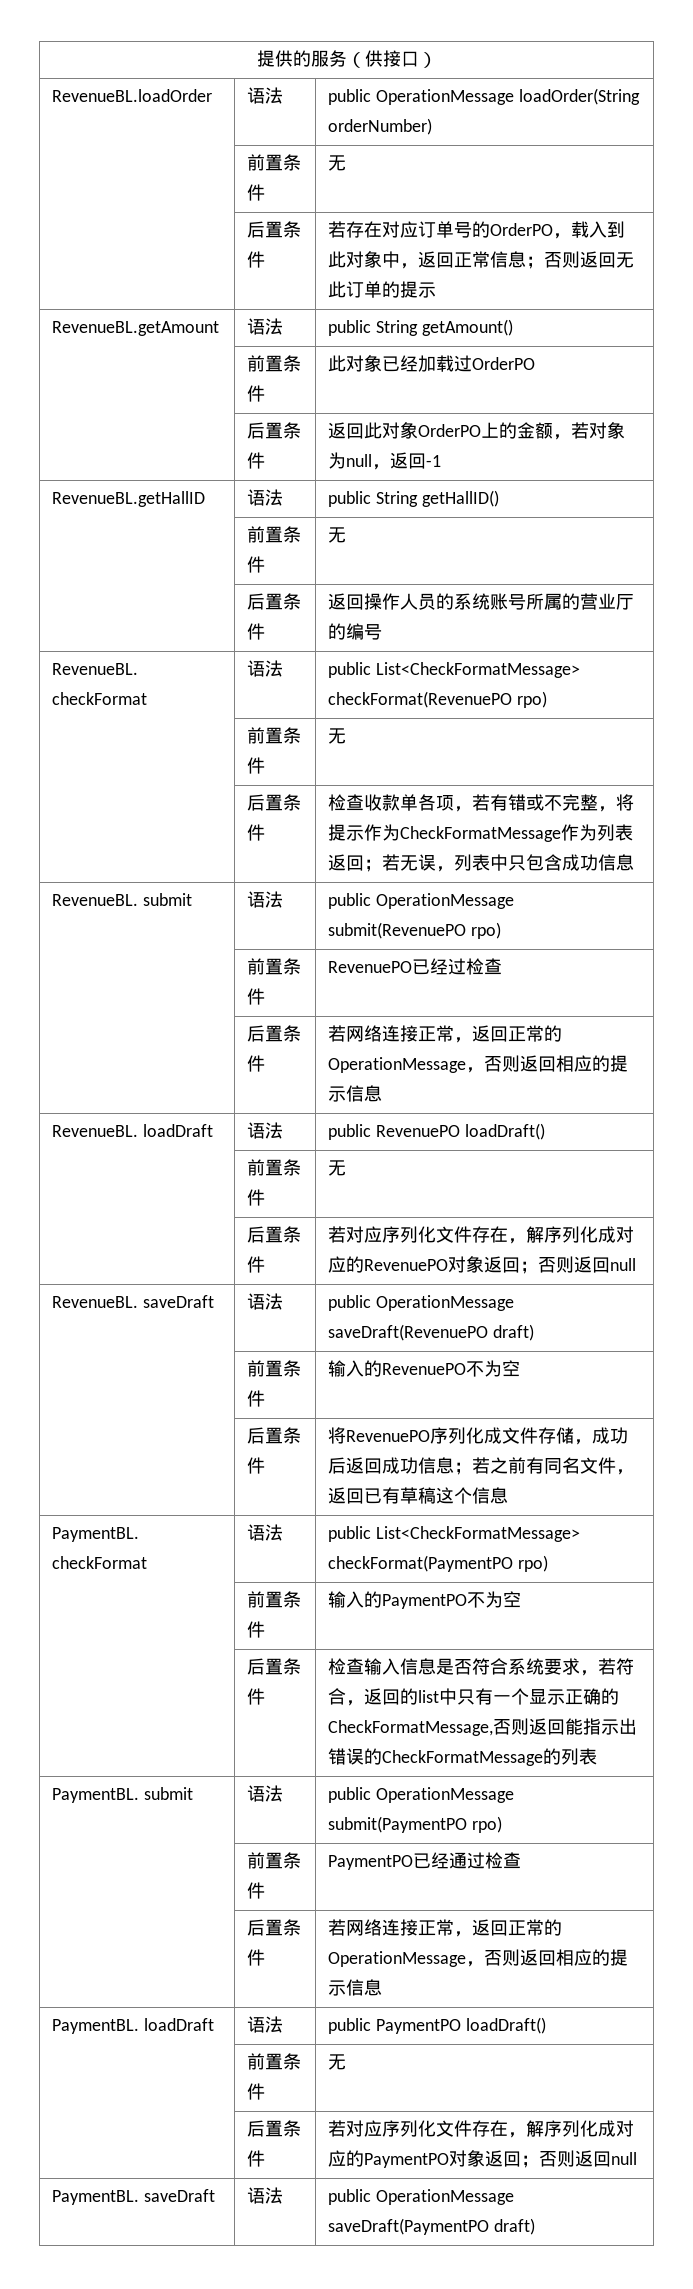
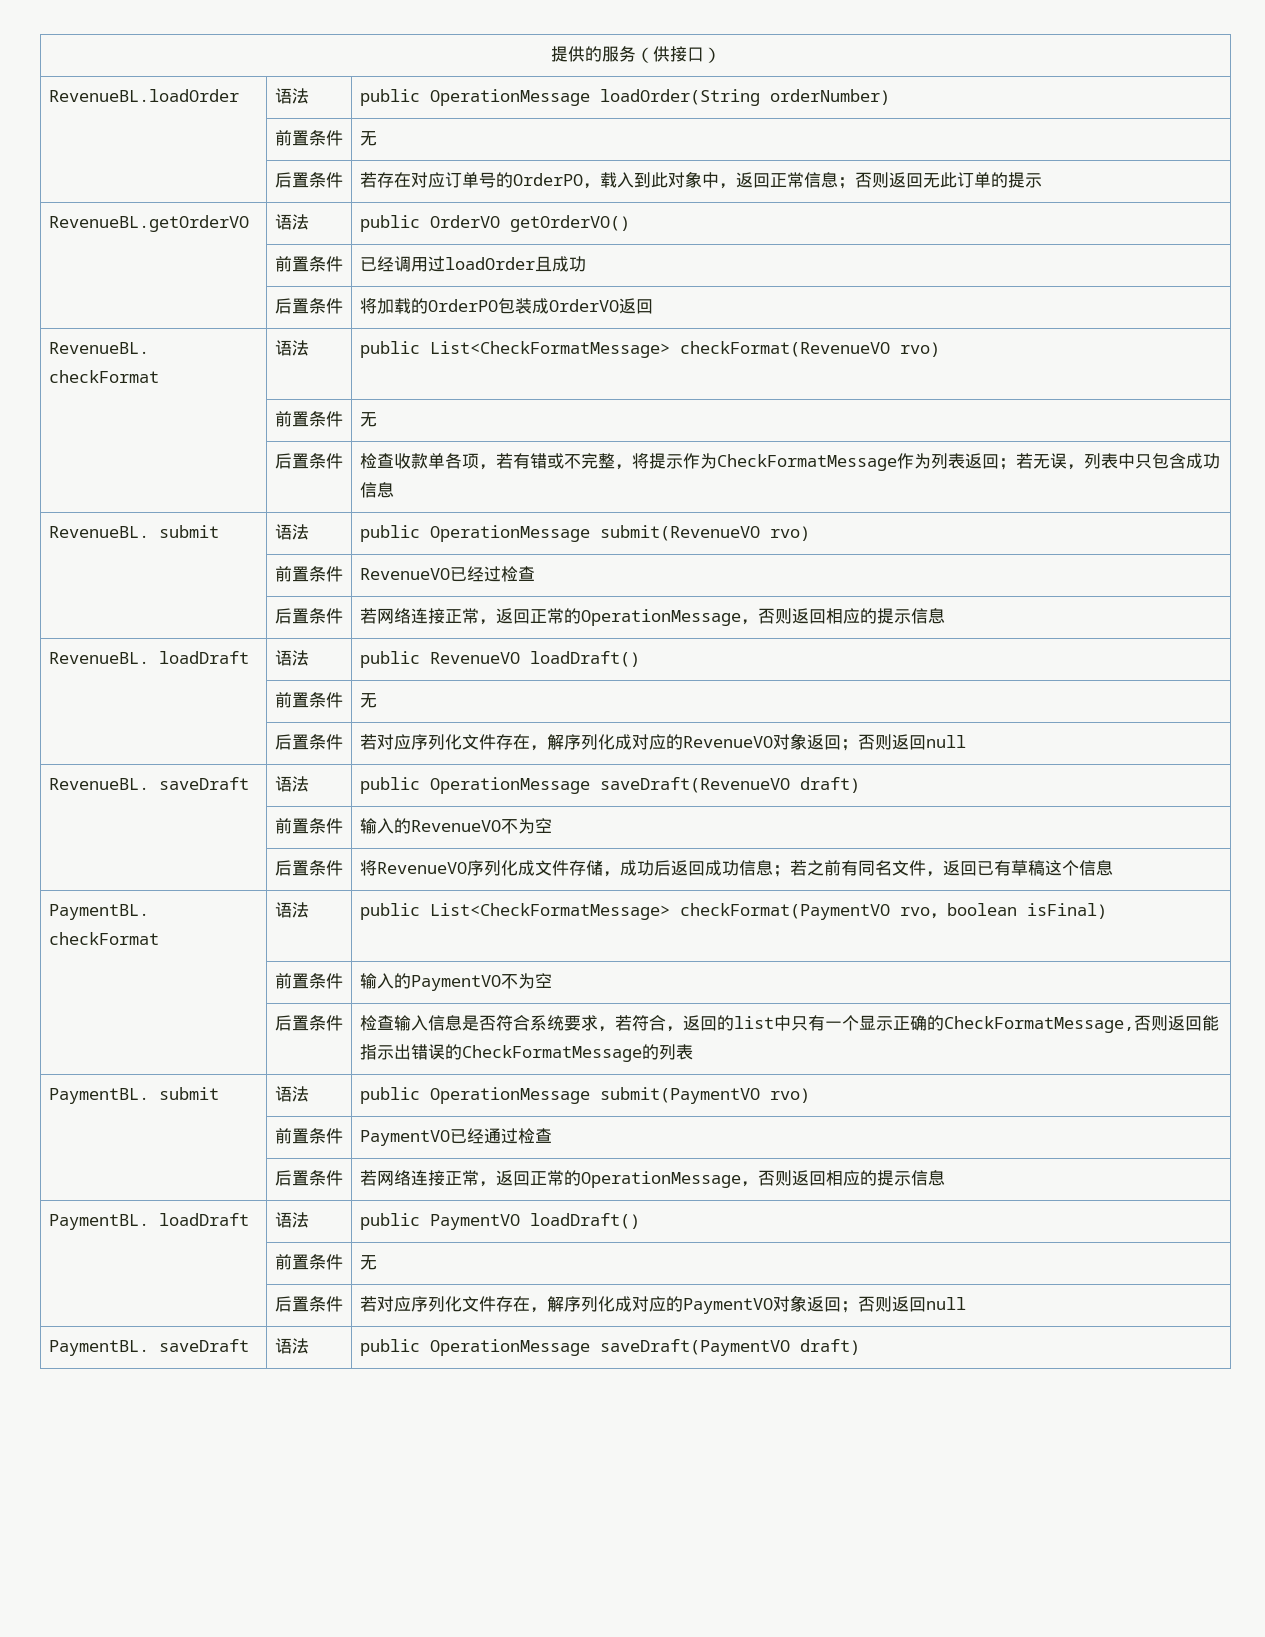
[52,321,220,336] [247,318,284,335] [328,319,513,336] [247,355,302,372] [247,385,266,402] [328,355,536,372] [247,422,302,439] [247,452,266,469] [328,422,626,440] [328,452,442,470] [52,491,206,507] [247,489,284,506] [328,490,499,507] [247,526,302,543] [247,556,266,573] [328,527,347,543] [247,593,302,610] [247,623,266,640] [328,593,635,610] [328,623,383,640] RevenueBL.getAmount | 语法 | public String getAmount() // | 前置条件 | 此对象已经加载过OrderPO // | 后置条件 | 返回此对象OrderPO上的金额，若对象为null，返回-1 // RevenueBL.getHallID | 语法 | public String getHallID() // | 前置条件 | 无 // | 后置条件 | 返回操作人员的系统账号所属的营业厅的编号 -> [48,215,249,232] [274,214,309,230] [359,215,630,232] [274,256,343,272] [359,256,586,272] [274,298,343,314] [359,298,653,314] RevenueBL.getOrderVO | 语法 | public OrderVO getOrderVO() // | 前置条件 | 已经调用过loadOrder且成功 // | 后置条件 | 将加载的OrderPO包装成OrderVO返回
[328,691,547,708] checkFormat(RevenuePO rpo) -> [679,341,940,357] checkFormat(RevenueVO rvo)
[328,922,501,939] [247,958,302,975] [247,988,266,1005] [328,961,413,973] submit(RevenuePO rpo) // | 前置条件 | RevenuePO -> [599,525,810,541] [274,566,343,582] [359,568,450,580] submit(RevenueVO rvo) // | 前置条件 | RevenueVO
[375,1125,460,1137] RevenuePO -> [429,652,520,664] RevenueVO
[364,1259,449,1271] RevenuePO -> [682,736,773,748] RevenueVO
[328,1324,489,1341] saveDraft(RevenuePO -> [599,777,790,793] saveDraft(RevenueVO
[382,1363,467,1375] RevenuePO -> [410,820,501,832] RevenueVO
[346,1430,431,1442] RevenuePO -> [376,862,467,874] RevenueVO
[328,1555,548,1572] [247,1591,302,1608] [247,1621,266,1638] [328,1591,468,1609] checkFormat(PaymentPO rpo) // | 前置条件 | 输入的PaymentPO -> [679,903,1107,920] [274,973,343,989] [359,973,501,991] checkFormat(PaymentVO rvo，boolean isFinal) // | 前置条件 | 输入的PaymentVO
[328,1816,502,1833] [247,1852,302,1869] [247,1882,266,1899] [328,1855,414,1870] submit(PaymentPO rpo) // | 前置条件 | PaymentPO -> [599,1087,810,1104] [274,1128,343,1144] [359,1130,450,1146] submit(PaymentVO rvo) // | 前置条件 | PaymentVO
[375,2019,461,2034] PaymentPO -> [429,1214,520,1230] PaymentVO
[364,2153,450,2168] PaymentPO -> [682,1298,773,1314] PaymentVO
[328,2218,490,2235] saveDraft(PaymentPO -> [599,1339,790,1356] saveDraft(PaymentVO

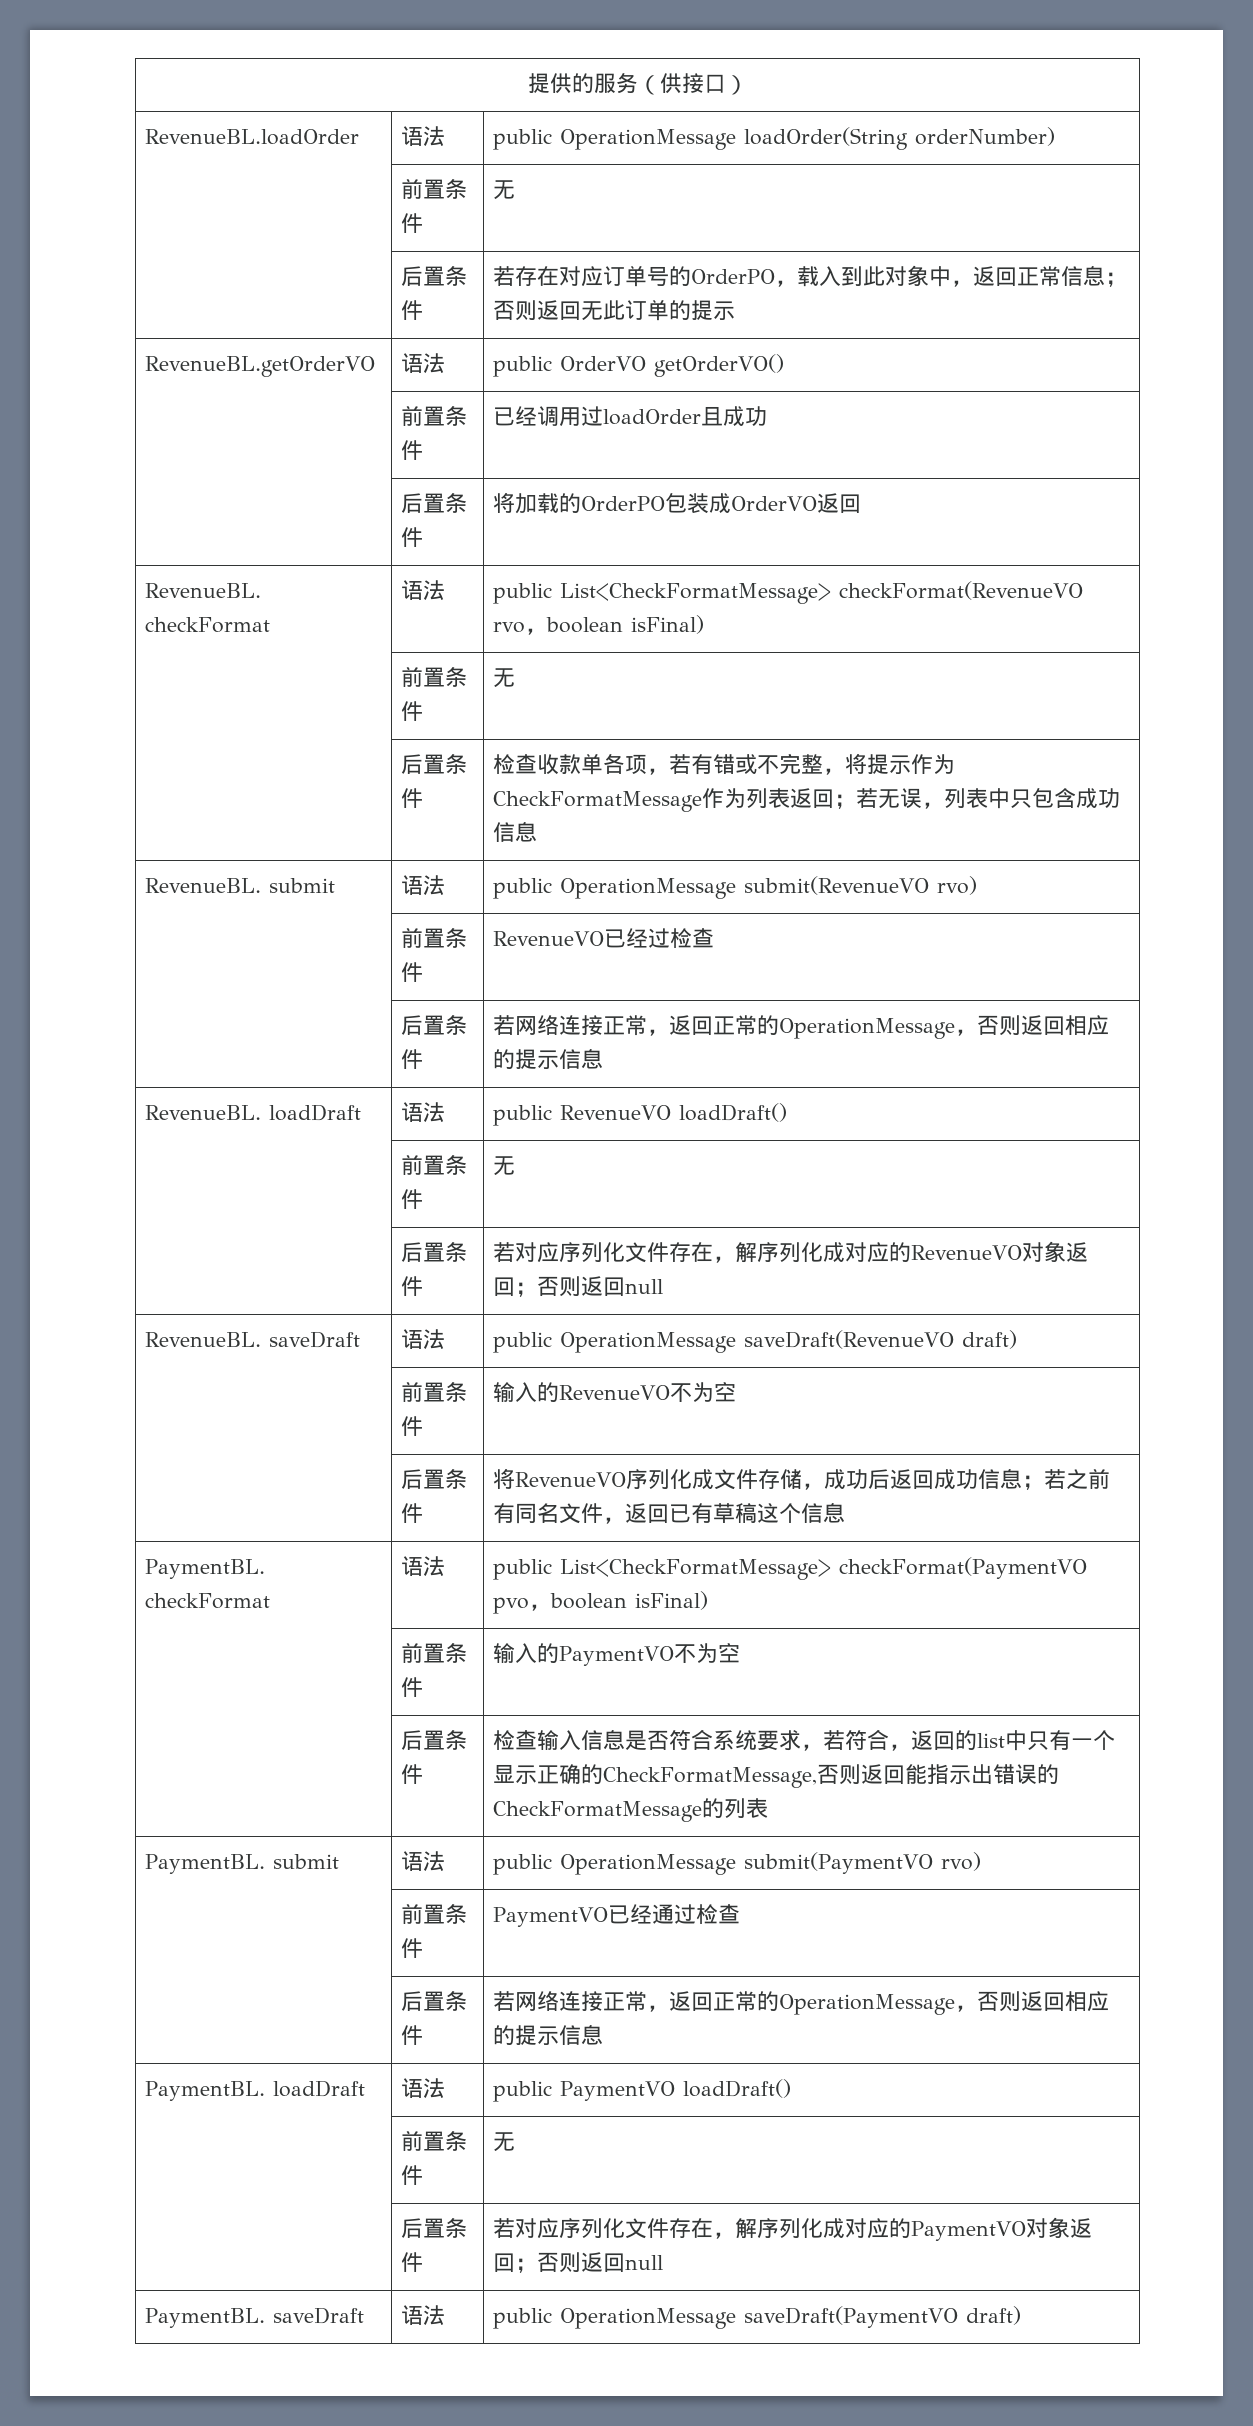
[899,342,940,357] rvo) -> [492,615,704,635] rvo，boolean isFinal)
[899,907,930,916] rvo -> [492,1597,529,1614] pvo

